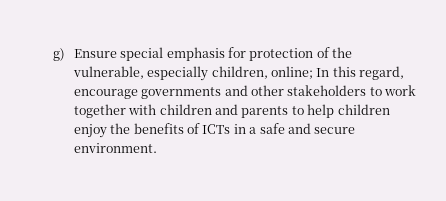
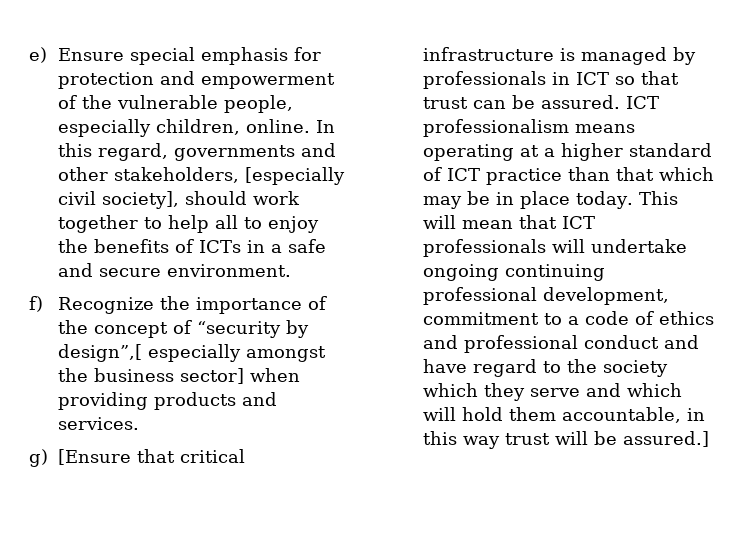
[53,48,65,61] g) -> [29,47,47,63] e)
[316,47,353,58] [72,66,144,79] of the vulnerable, -> [159,71,335,89] [57,95,293,113] and empowerment of the vulnerable people,
[271,66,314,79] online; -> [245,119,310,133] online.
[73,89,138,99] encourage -> (168, 152) none
[287,85,417,96] [73,104,390,118] stakeholders to work together with children and parents to help children -> [113,167,345,185] [57,191,300,209] [57,215,262,233] stakeholders, [especially civil society], should work together to help all to
(157, 148) none -> [29,296,327,314] [57,320,309,338] [57,344,326,362] [57,368,300,384] [57,392,277,410] [57,417,139,430] [29,449,245,467] [422,47,696,65] [422,71,679,89] [422,95,659,109] [422,119,635,137] [422,143,712,161] [422,167,714,185] [422,191,678,209] [422,215,595,229] [422,239,687,257] [422,264,605,281] [422,287,669,305] [422,311,714,325] [422,335,699,353] [422,359,668,377] [422,383,682,401] [422,407,705,423] [422,431,709,449] // f) Recognize the importance of the concept of “security by design”,[ especially amongst the business sector] when providing products and services. // g) [Ensure that critical infrastructure is managed by professionals in ICT so that trust can be assured. ICT professionalism means operating at a higher standard of ICT practice than that which may be in place today. This will mean that ICT professionals will undertake ongoing continuing professional development, commitment to a code of ethics and professional conduct and have regard to the society which they serve and which will hold them accountable, in this way trust will be assured.]

